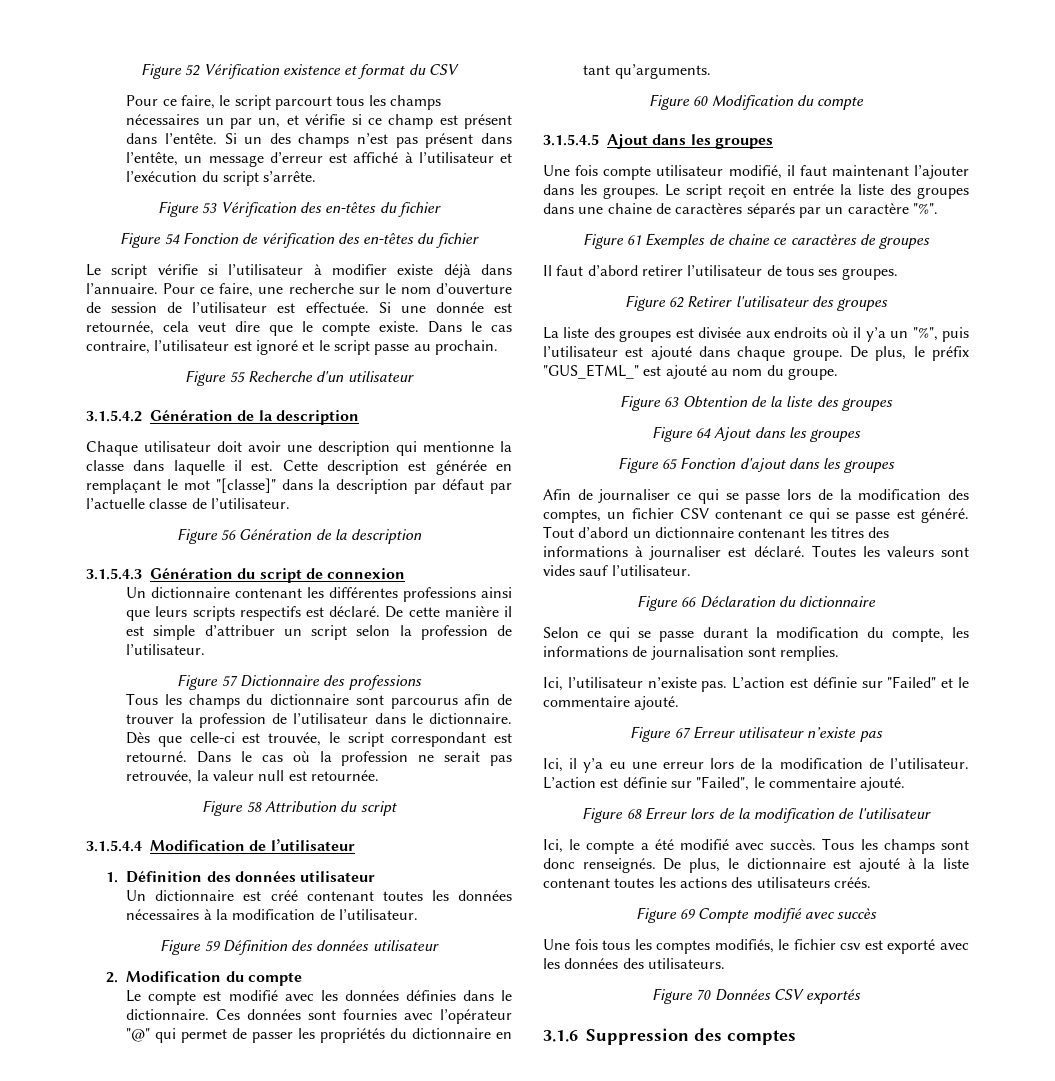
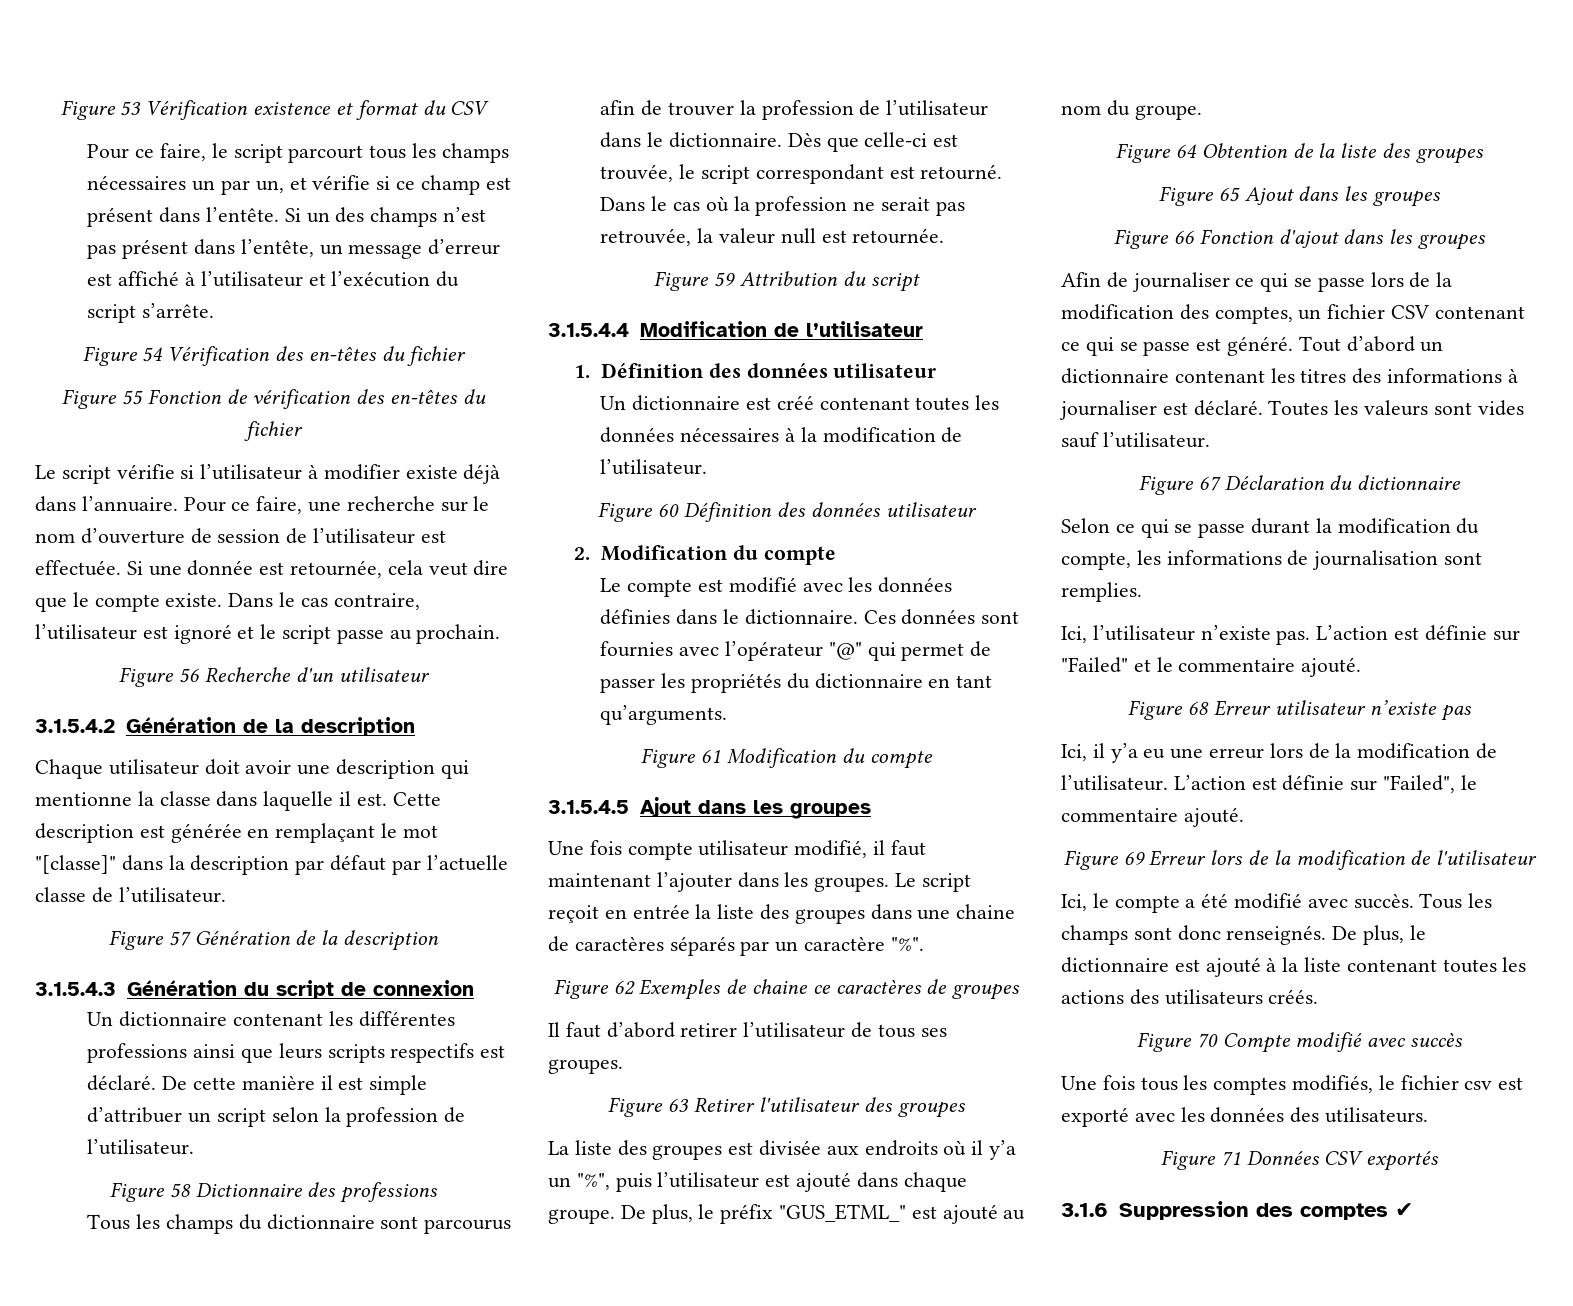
[140,63,201,79] Figure 52 -> [60,100,142,120] Figure 53
[202,203,218,214] 53 -> [142,347,164,362] 54
[164,234,180,245] 54 -> [121,390,143,405] 55
[229,372,245,383] 55 -> [179,668,201,683] 56
[221,530,237,541] 56 -> [168,931,191,946] 57
[221,675,238,687] 57 -> [169,1183,191,1198] 58
[246,802,262,813] 58 -> [714,272,737,287] 59
[204,941,220,952] 59 -> [658,503,680,517] 60
[693,96,709,106] 60 -> [701,749,722,763] 61
[627,235,642,245] 61 -> [613,980,635,995] 62
[669,297,685,308] 62 -> [668,1098,690,1112] 63
[664,397,680,407] 63 -> [1175,144,1197,158] 64
[696,428,712,438] 64 -> [1218,187,1240,202] 65
[661,459,677,470] 65 -> [1173,230,1195,244] 66
[681,597,697,607] 66 -> [1198,476,1221,491] 67
[674,727,691,738] 67 -> [1188,701,1210,715] 68
[626,809,642,819] 68 -> [1123,851,1146,865] 69
[680,909,696,919] 69 -> [1196,1033,1218,1048] 70
[696,989,712,1000] 70 -> [1220,1151,1241,1166] 71
(796, 1037) none -> [1394,1203,1413,1217] ✔

